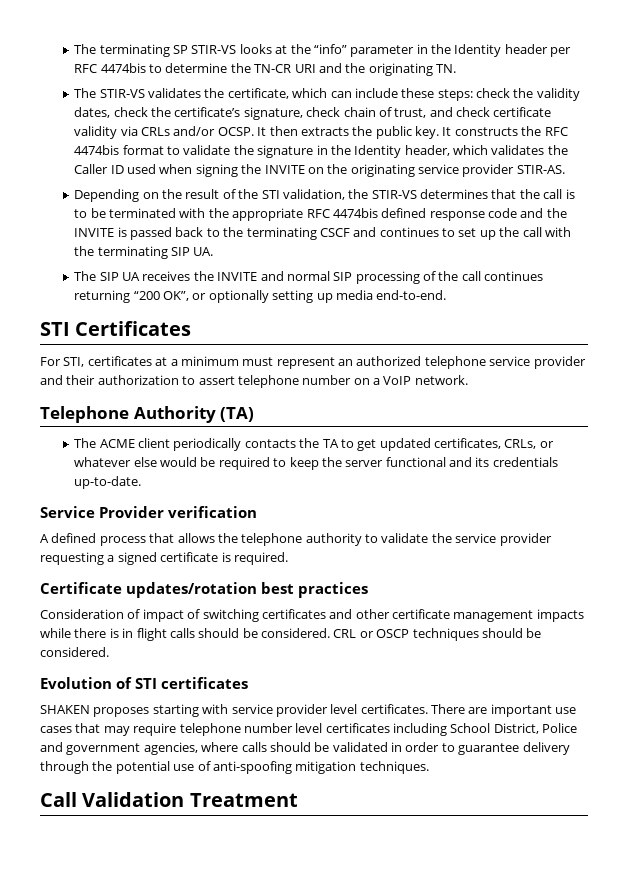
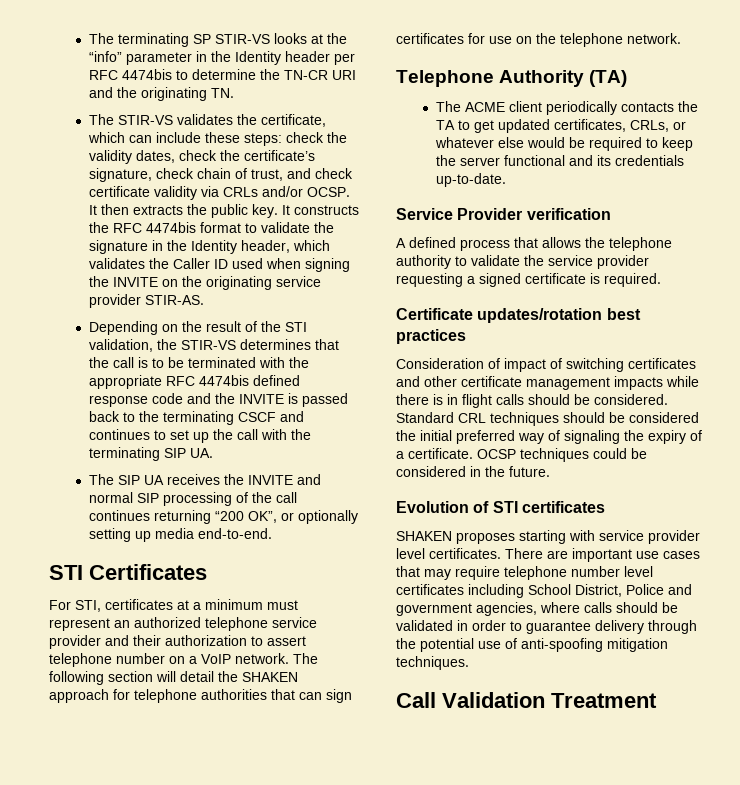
(468, 380) none -> [293,653,318,664] [49,671,298,685] [49,689,352,703] [396,33,681,47] The following section will detail the SHAKEN approach for telephone authorities that can sign certificates for use on the telephone network.
[333,628,542,641] [40,647,109,657] CRL or OSCP techniques should be considered. -> [396,412,699,426] [396,430,702,444] [396,448,647,462] [396,466,550,477] Standard CRL techniques should be considered the initial preferred way of signaling the expiry of a certificate. OCSP techniques could be considered in the future.

